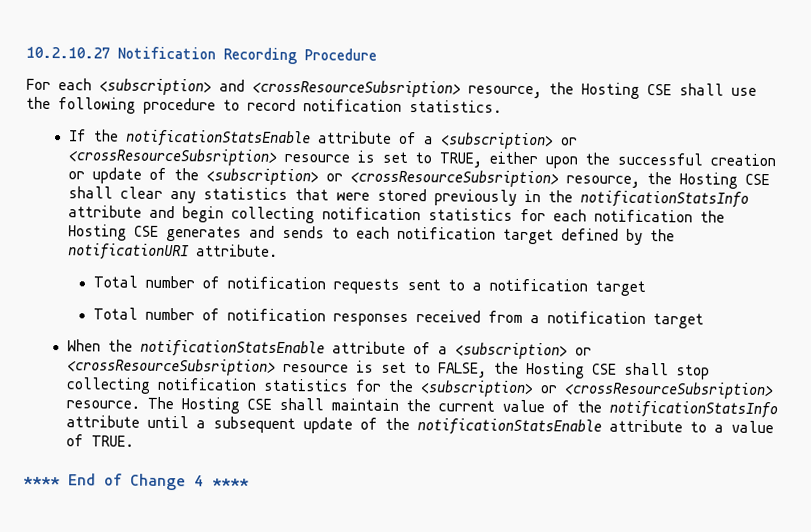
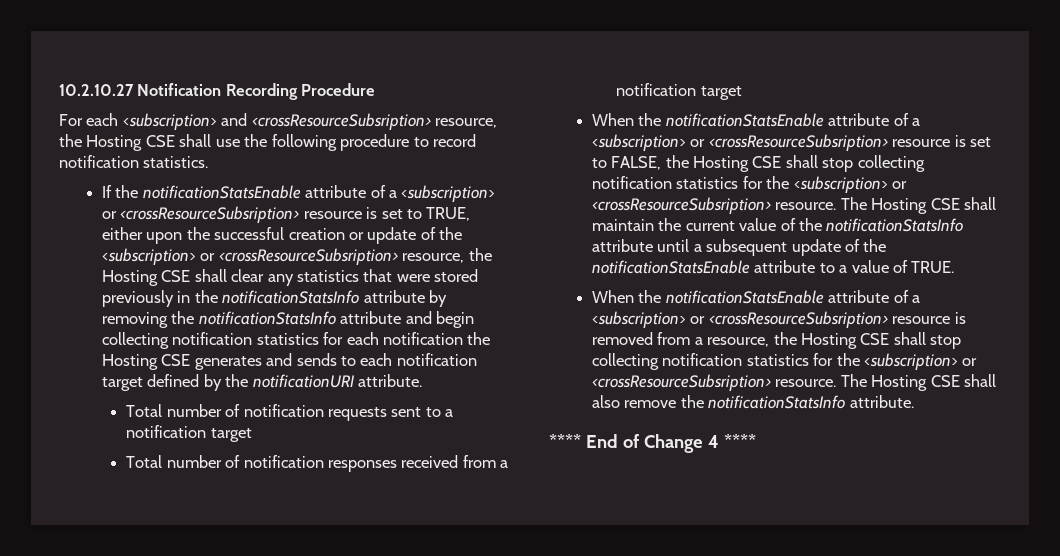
(142, 211) none -> [428,290,447,307] [101,311,402,328] by removing the notificationStatsInfo attribute
(134, 441) none -> [591,290,920,304] [591,311,966,328] [591,332,962,349] [591,353,978,370] [591,374,996,391] [591,395,914,409] // When the notificationStatsEnable attribute of a <subscription> or <crossResourceSubsription> resource is removed from a resource, the Hosting CSE shall stop collecting notification statistics for the <subscription> or <crossResourceSubsription> resource. The Hosting CSE shall also remove the notificationStatsInfo attribute.

